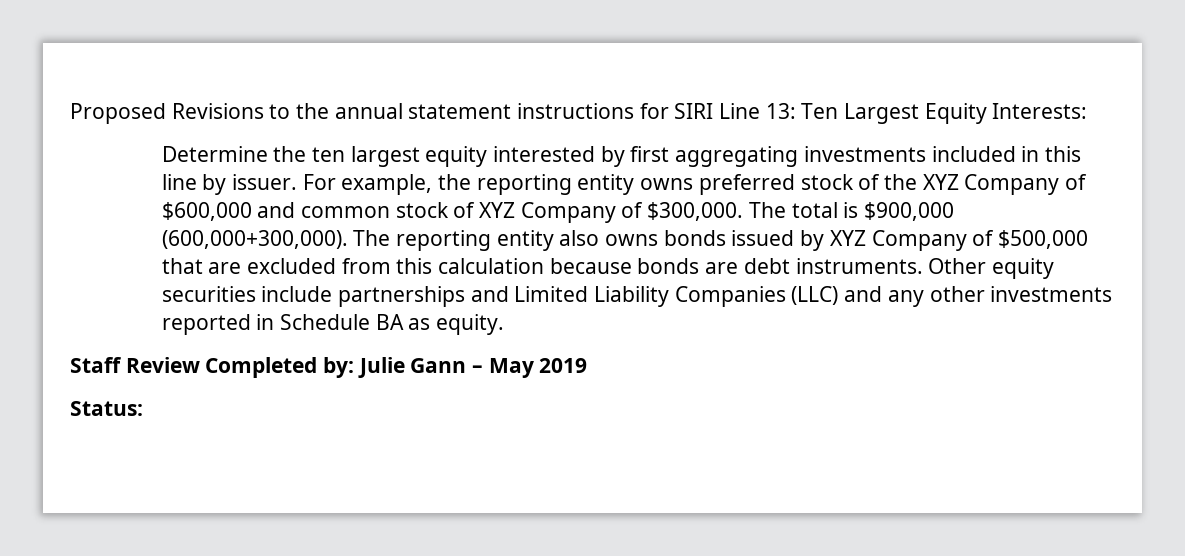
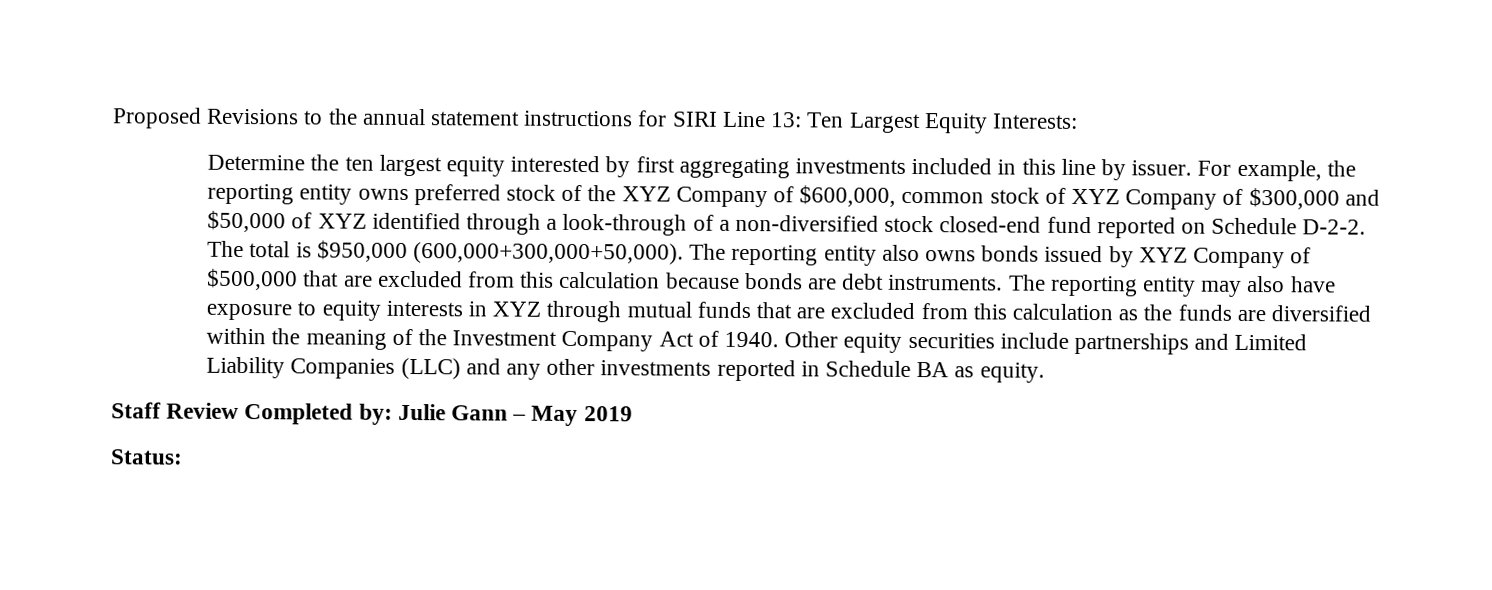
[161,202,296,221] $600,000 and -> [799,185,897,207] $600,000,
[647,202,744,221] $300,000. -> [1248,187,1380,210] [207,210,1367,239] $300,000 and $50,000 of XYZ identified through a look-through of a non-diversified stock closed-end fund reported on Schedule D-2-2.
[863,202,954,221] [161,230,348,249] $900,000 (600,000+300,000). -> [316,240,684,265] $950,000 (600,000+300,000+50,000).
(923, 266) none -> [1008,274,1336,297] [206,300,1372,323] [206,327,779,352] The reporting entity may also have exposure to equity interests in XYZ through mutual funds that are excluded from this calculation as the funds are diversified within the meaning of the Investment Company Act of 1940.

